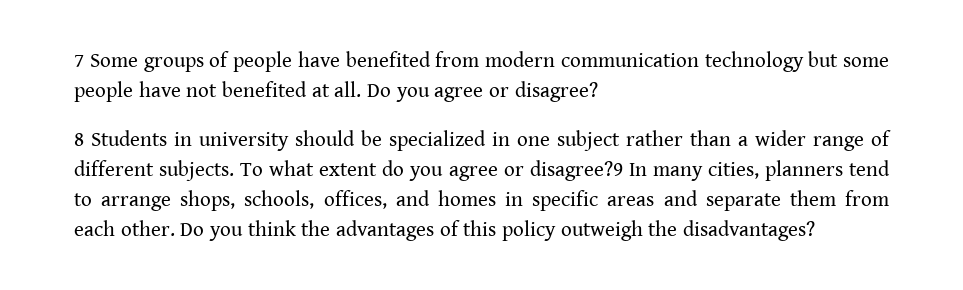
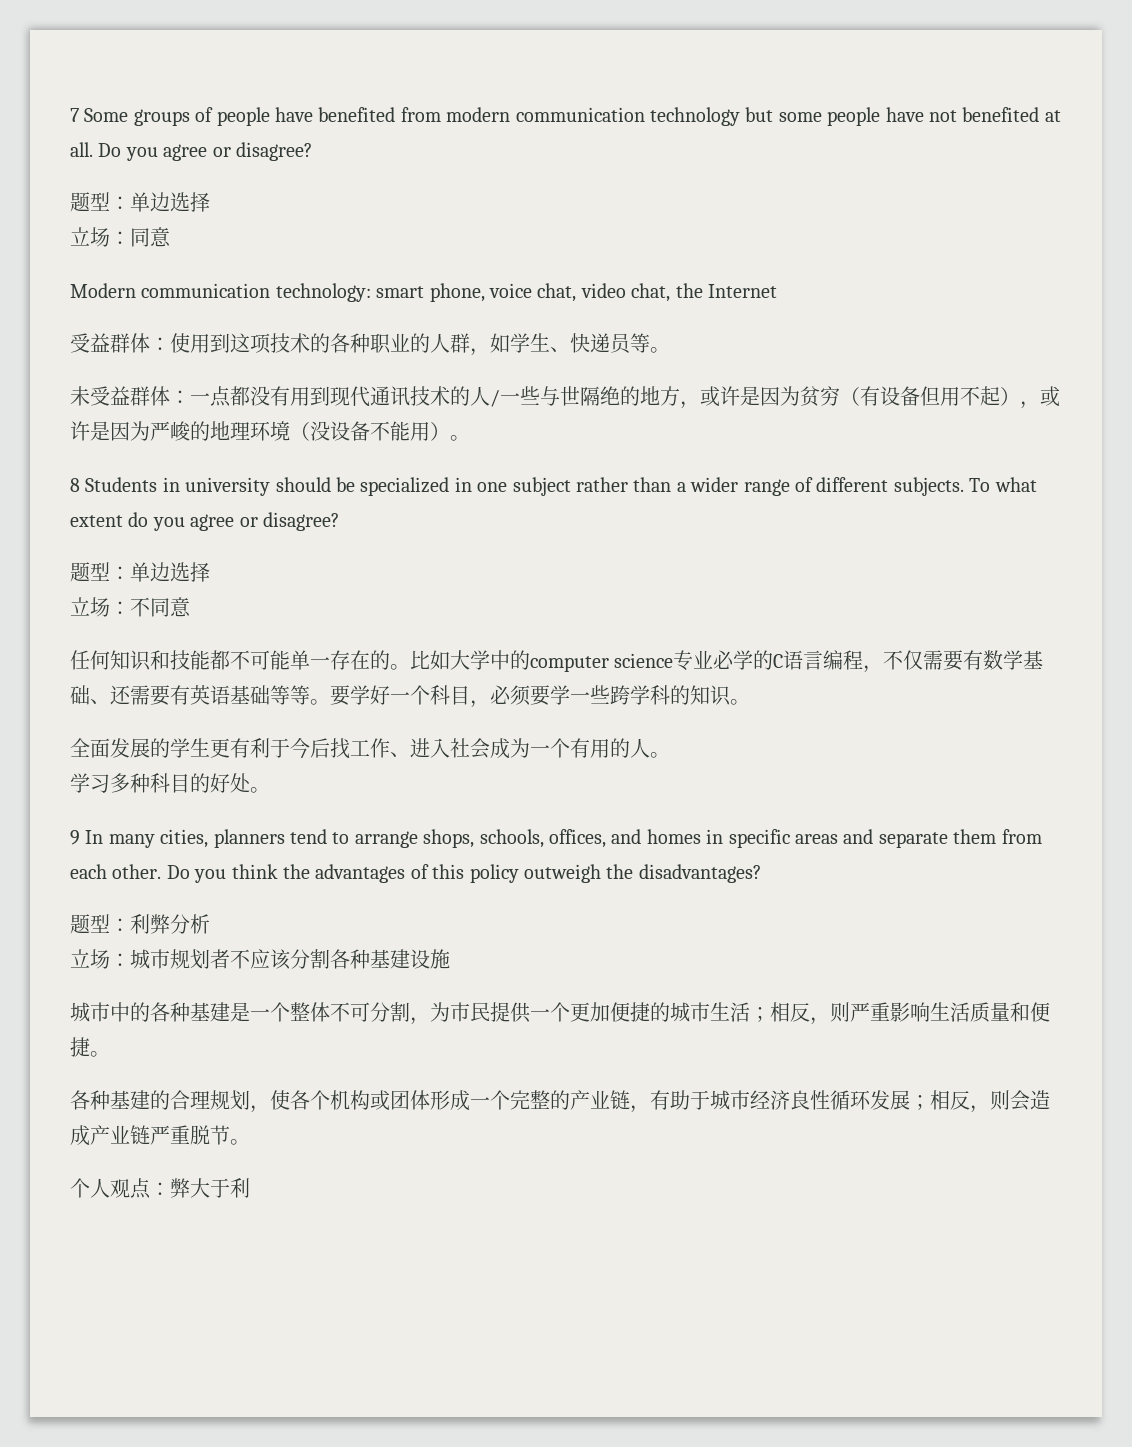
(598, 91) none -> [70,192,210,212] [70,227,171,247] [70,283,777,302] [70,333,670,356] [70,386,1060,409] [70,421,470,441] // 题型：单边选择 // 立场：同意 // Modern communication technology: smart phone, voice chat, video chat, the Internet // 受益群体：使用到这项技术的各种职业的人群，如学生、快递员等。 // 未受益群体：一点都没有用到现代通讯技术的人/一些与世隔绝的地方，或许是因为贫穷（有设备但用不起），或许是因为严峻的地理环境（没设备不能用）。
[529,160,623,181] disagree?9 -> [263,512,339,531] [70,562,210,582] [70,597,191,617] [70,650,1044,673] [70,685,750,708] [70,738,670,759] [70,773,270,793] [70,830,80,845] disagree? // 题型：单边选择 // 立场：不同意 // 任何知识和技能都不可能单一存在的。比如大学中的computer science专业必学的C语言编程，不仅需要有数学基础、还需要有英语基础等等。要学好一个科目，必须要学一些跨学科的知识。 // 全面发展的学生更有利于今后找工作、进入社会成为一个有用的人。 // 学习多种科目的好处。 // 9
(816, 230) none -> [70,914,210,934] [70,949,450,970] [70,1002,1050,1025] [70,1037,110,1057] [70,1090,1050,1113] [70,1125,250,1146] [70,1178,250,1199] // 题型：利弊分析 // 立场：城市规划者不应该分割各种基建设施 // 城市中的各种基建是一个整体不可分割，为市民提供一个更加便捷的城市生活；相反，则严重影响生活质量和便捷。 // 各种基建的合理规划，使各个机构或团体形成一个完整的产业链，有助于城市经济良性循环发展；相反，则会造成产业链严重脱节。 // 个人观点：弊大于利

